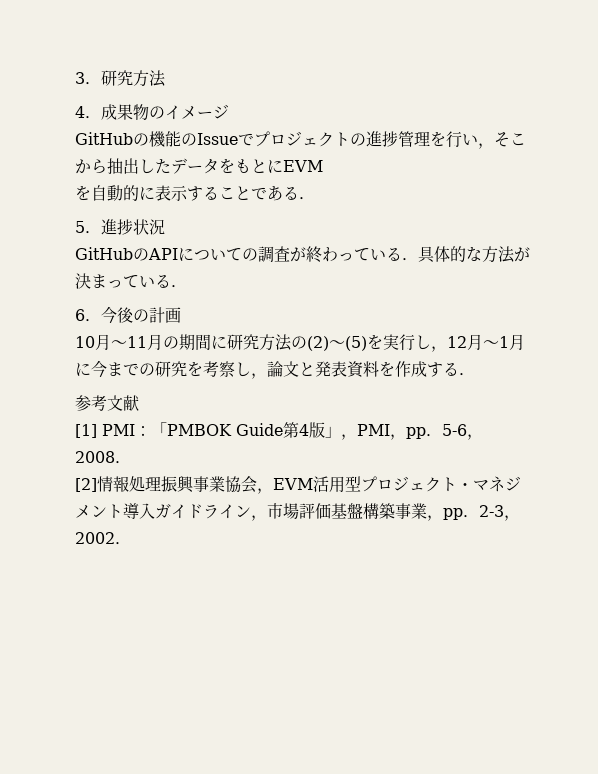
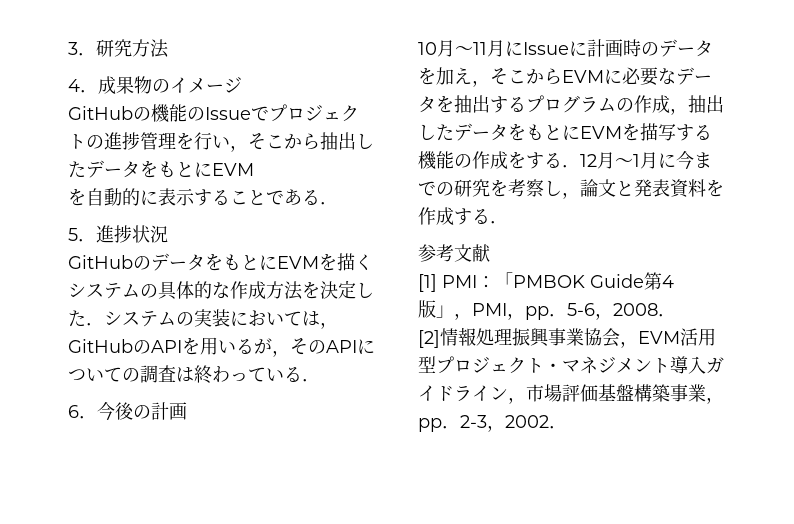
(149, 254) none -> [151,253,373,271] [68,280,374,300] [68,309,338,329] [68,337,326,357] データをもとにEVMを描くシステムの具体的な作成方法を決定した．システムの実装においては，GitHubのAPIを用いるが，その
[290,247,306,262] が -> [176,367,194,382] は
[418,246,530,263] [75,273,187,289] 具体的な方法が決まっている． -> (320, 380) none
[163,334,447,352] の期間に研究方法の(2)～(5)を実行し， -> [505,39,713,57] [418,67,712,87] [418,95,724,115] [418,123,712,141] [418,151,580,170] にIssueに計画時のデータを加え，そこからEVMに必要なデータを抽出するプログラムの作成，抽出したデータをもとにEVMを描写する機能の作成をする．

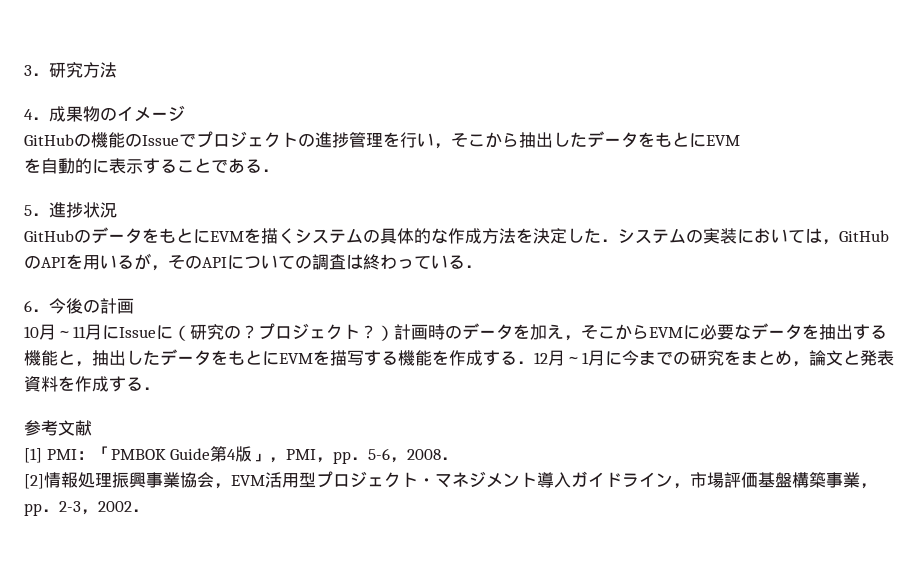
(587, 48) none -> [173,323,394,341] （研究の？プロジェクト？）
[526,95,670,113] プログラムの作成 -> [24,350,75,366] 機能と
[454,151,526,169] の作成を -> [432,350,483,366] を作成
[508,179,562,197] 考察し -> [741,350,792,365] まとめ

